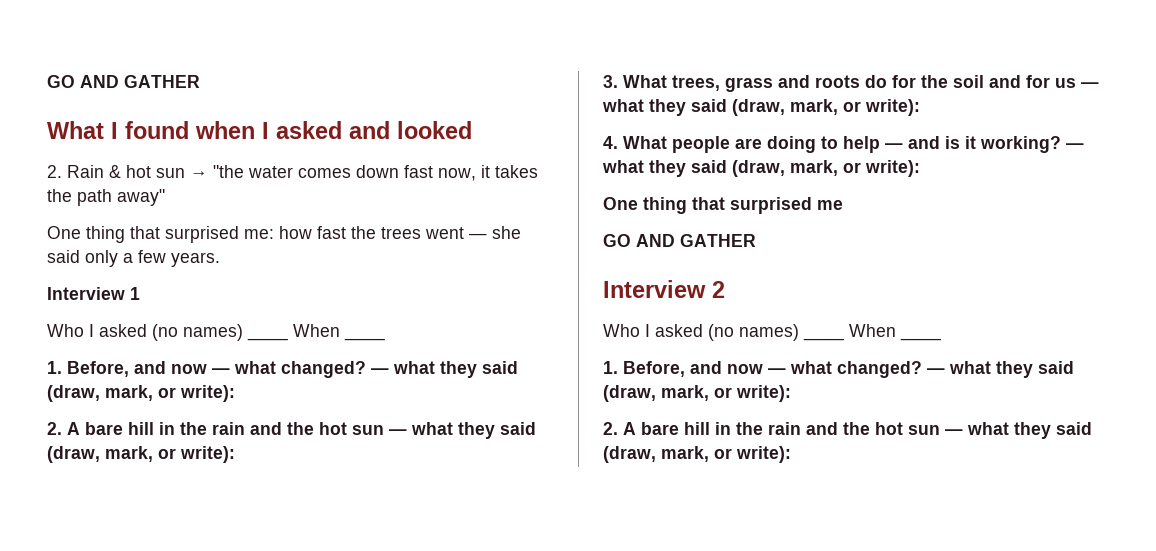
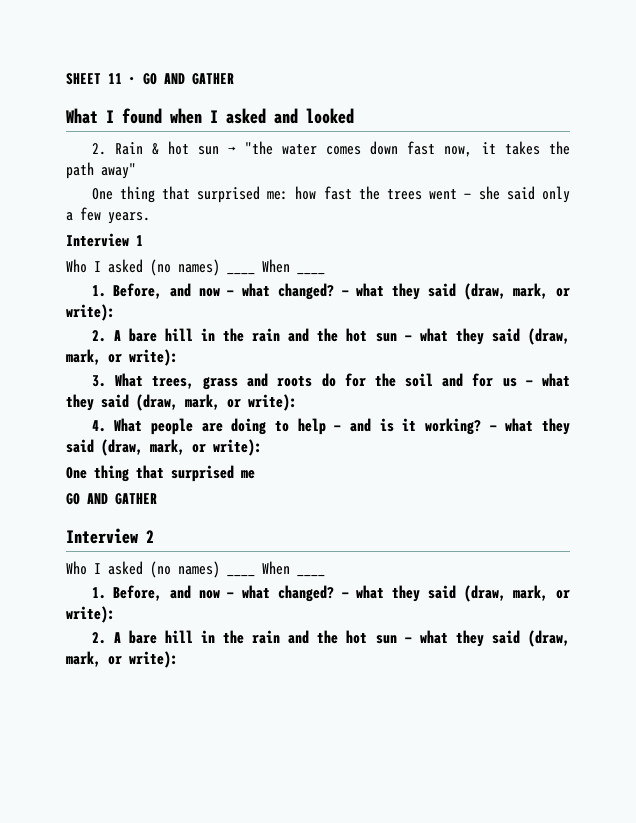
(47, 81) none -> [66,73,136,85] SHEET 11 ·

